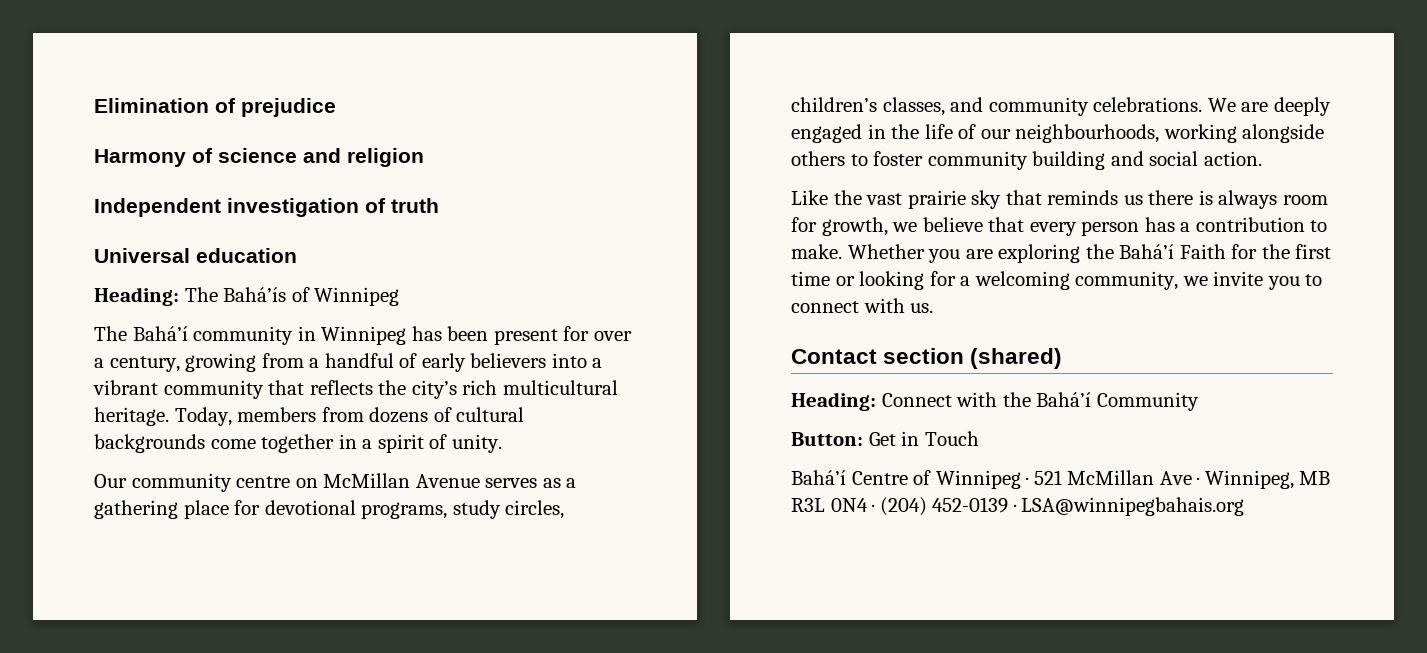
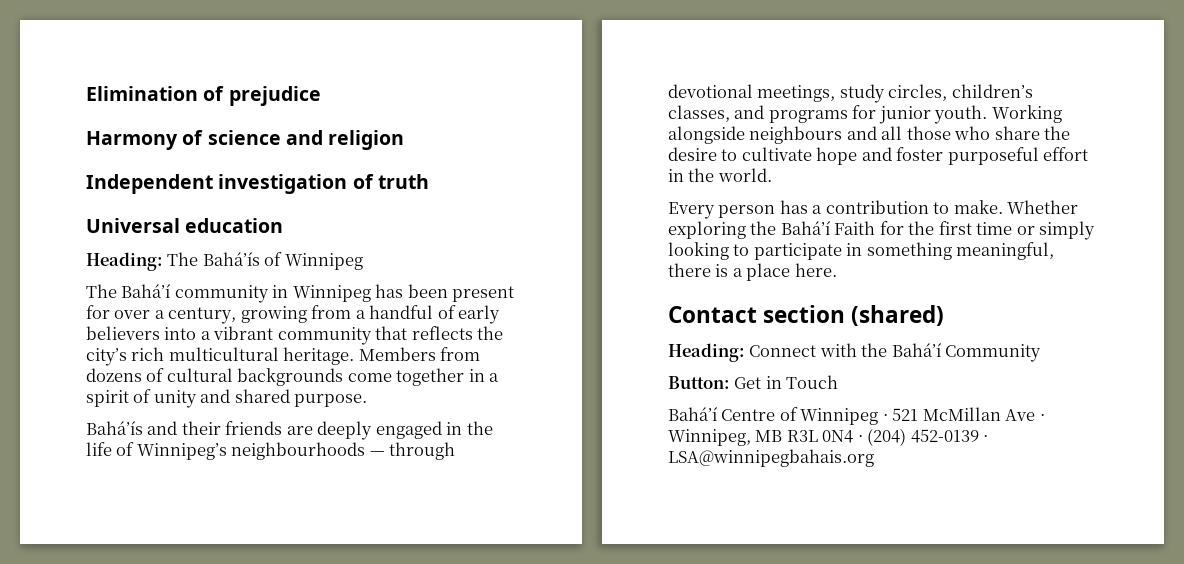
[174,407,317,426] Today, members -> [358,347,436,361] Members
[451,434,502,453] [94,473,577,492] [94,500,565,519] [791,97,1236,116] unity. // Our community centre on McMillan Avenue serves as a gathering place for devotional programs, study circles, children’s classes, and community celebrations. We -> [153,389,368,408] [86,421,283,435] unity and shared purpose. // Bahá’ís and their friends
[980,124,1325,143] [791,151,1262,170] [791,190,1328,209] [791,217,1077,236] our neighbourhoods, working alongside others to foster community building and social action. // Like the vast prairie sky that reminds us there is always room for growth, we believe that every -> [136,442,456,460] [668,84,1033,103] [668,105,1062,124] [668,126,1071,144] [668,147,1089,165] [668,168,772,182] [668,202,715,219] Winnipeg’s neighbourhoods — through devotional meetings, study circles, children’s classes, and programs for junior youth. Working alongside neighbours and all those who share the desire to cultivate hope and foster purposeful effort in the world. // Every
[928,249,993,263] you are -> (1079, 207) none
[859,271,1323,290] [791,298,934,313] looking for a welcoming community, we invite you to connect with us. -> [1039,221,1096,240] [668,242,1055,260] [668,263,837,281] simply looking to participate in something meaningful, there is a place here.

